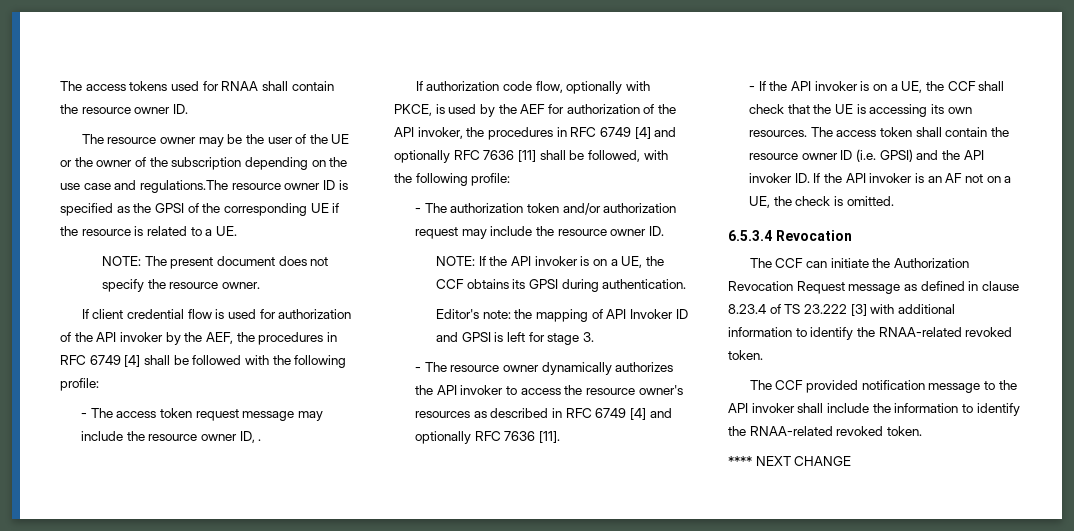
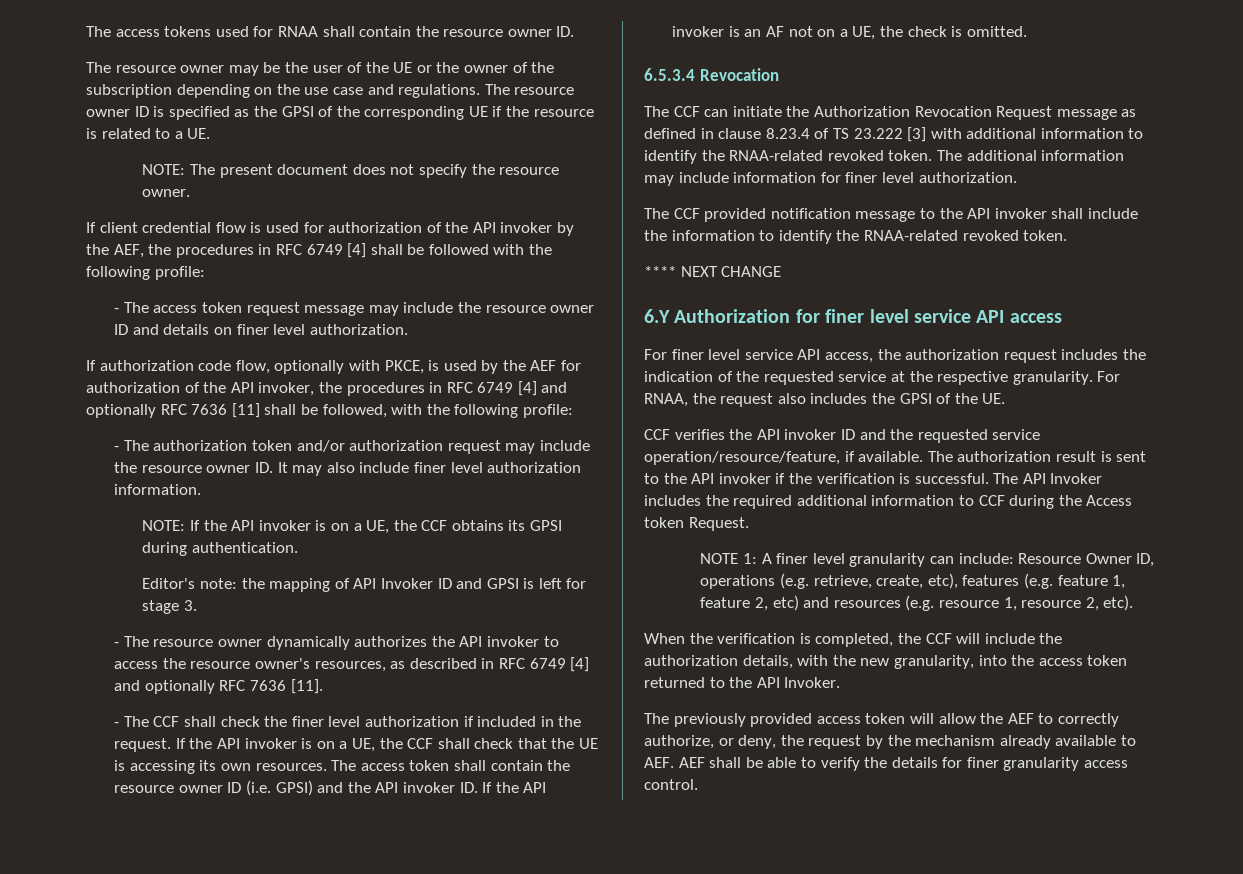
[139,180,228,193] regulations.The -> [398,84,510,98] regulations. The
[239,431,262,443] ID, . -> [114,324,408,335] ID and details on finer level authorization.
(664, 231) none -> [277,462,582,476] [114,484,202,495] It may also include finer level authorization information.
[415,411,471,418] resources -> [314,661,386,672] resources,
(756, 88) none -> [123,716,582,727] [114,738,172,752] The CCF shall check the finer level authorization if included in the request.
(763, 355) none -> [936,150,1125,161] [644,172,1017,186] The additional information may include information for finer level authorization.
(852, 461) none -> [644,309,1062,323] [644,349,1146,363] [644,371,1121,385] [644,393,1006,407] [644,429,1041,443] [644,451,1147,465] [644,473,1103,484] [644,495,1133,509] [644,517,749,531] [700,553,1155,567] [700,573,1126,589] [700,595,1134,611] [644,633,1063,647] [644,655,1128,669] [644,677,841,688] [644,713,1119,727] [644,735,1136,749] [644,757,1129,771] [644,779,698,790] // 6.Y Authorization for finer level service API access // For finer level service API access, the authorization request includes the indication of the requested service at the respective granularity. For RNAA, the request also includes the GPSI of the UE. // CCF verifies the API invoker ID and the requested service operation/resource/feature, if available. The authorization result is sent to the API invoker if the verification is successful. The API Invoker includes the required additional information to CCF during the Access token Request. // NOTE 1: A finer level granularity can include: Resource Owner ID, operations (e.g. retrieve, create, etc), features (e.g. feature 1, feature 2, etc) and resources (e.g. resource 1, resource 2, etc). // When the verification is completed, the CCF will include the authorization details, with the new granularity, into the access token returned to the API Invoker. // The previously provided access token will allow the AEF to correctly authorize, or deny, the request by the mechanism already available to AEF. AEF shall be able to verify the details for finer granularity access control.

